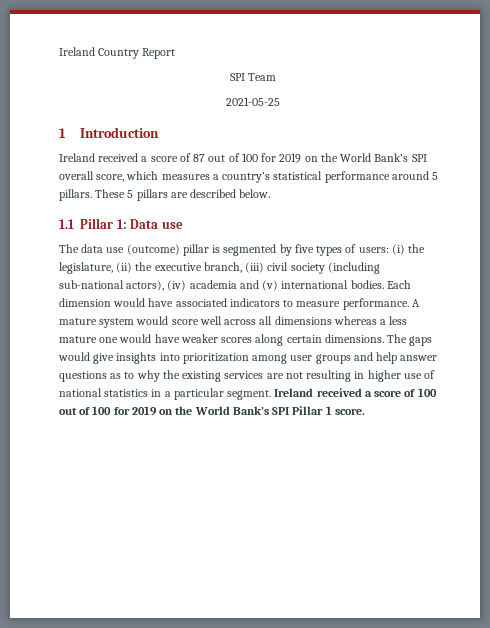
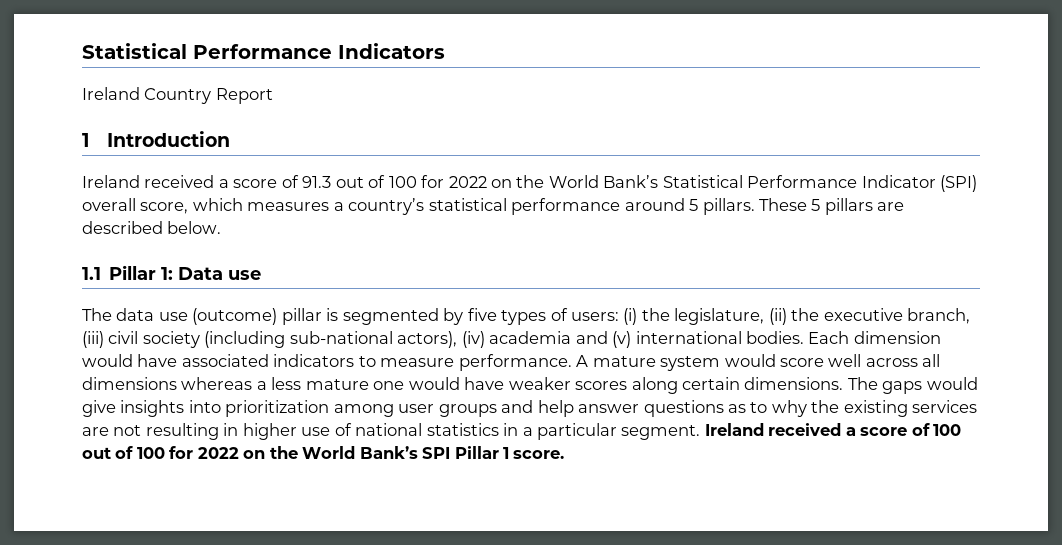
(59, 51) none -> [82,43,445,59] Statistical Performance Indicators //
[229,73,277,81] [226,97,280,106] // SPI Team // 2021-05-25 -> (273, 96) none
[193,153,427,163] 87 out of 100 for 2019 on the World Bank’s SPI -> [302,175,978,192] 91.3 out of 100 for 2022 on the World Bank’s Statistical Performance Indicator (SPI)
[131,406,157,416] 2019 -> [197,447,239,459] 2022

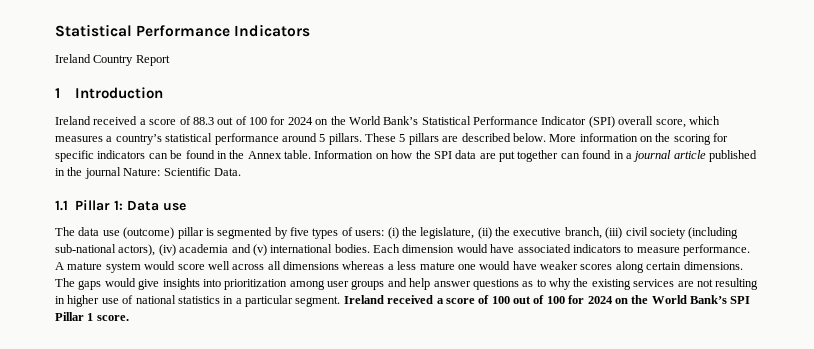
[302,175,487,188] 91.3 out of 100 for 2022 -> [192,116,313,125] 88.3 out of 100 for 2024
(222, 227) none -> [549,133,729,145] [55,150,757,162] [55,167,241,179] More information on the scoring for specific indicators can be found in the Annex table. Information on how the SPI data are put together can found in a journal article published in the journal Nature: Scientific Data.
[197,447,239,459] 2022 -> [587,296,613,304] 2024

